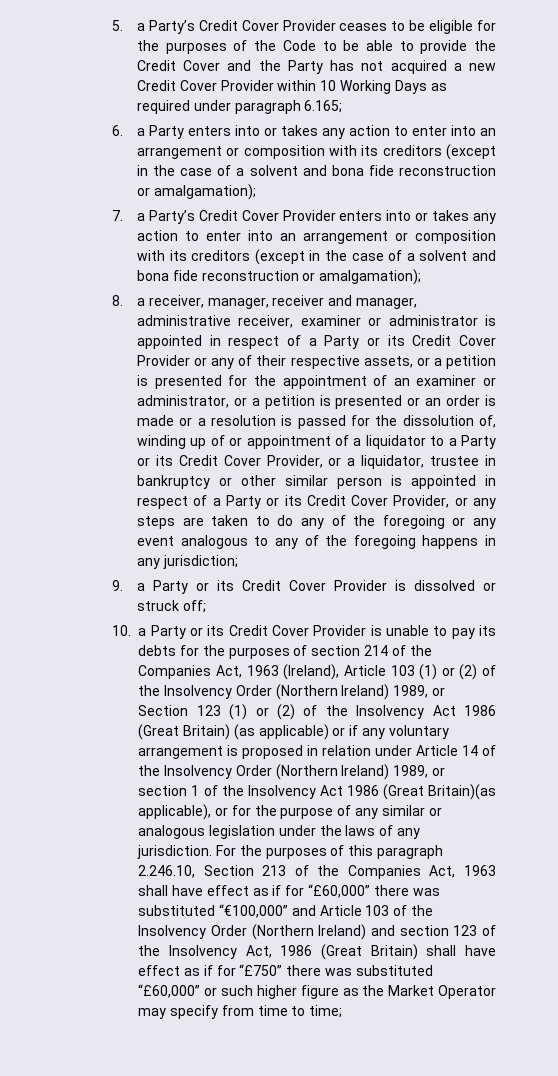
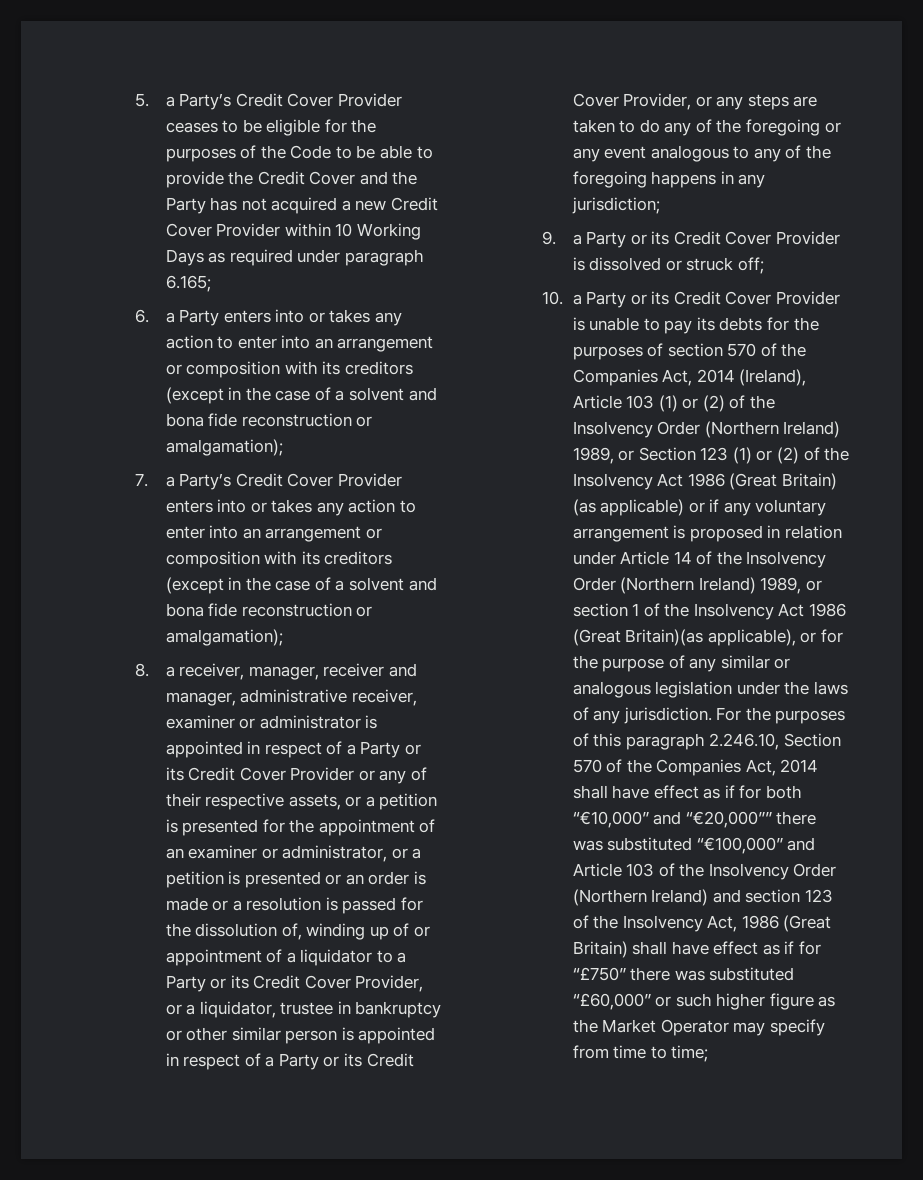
[364,645,432,656] [138,665,279,679] 214 of the Companies Act, 1963 -> [727,343,807,357] [572,369,735,386] 570 of the Companies Act, 2014
[262,865,496,879] [138,884,371,898] 213 of the Companies Act, 1963 shall have effect as if for “£60,000” -> [572,759,819,776] [572,785,803,799] [572,811,772,828] 570 of the Companies Act, 2014 shall have effect as if for both “€10,000” and “€20,000””

